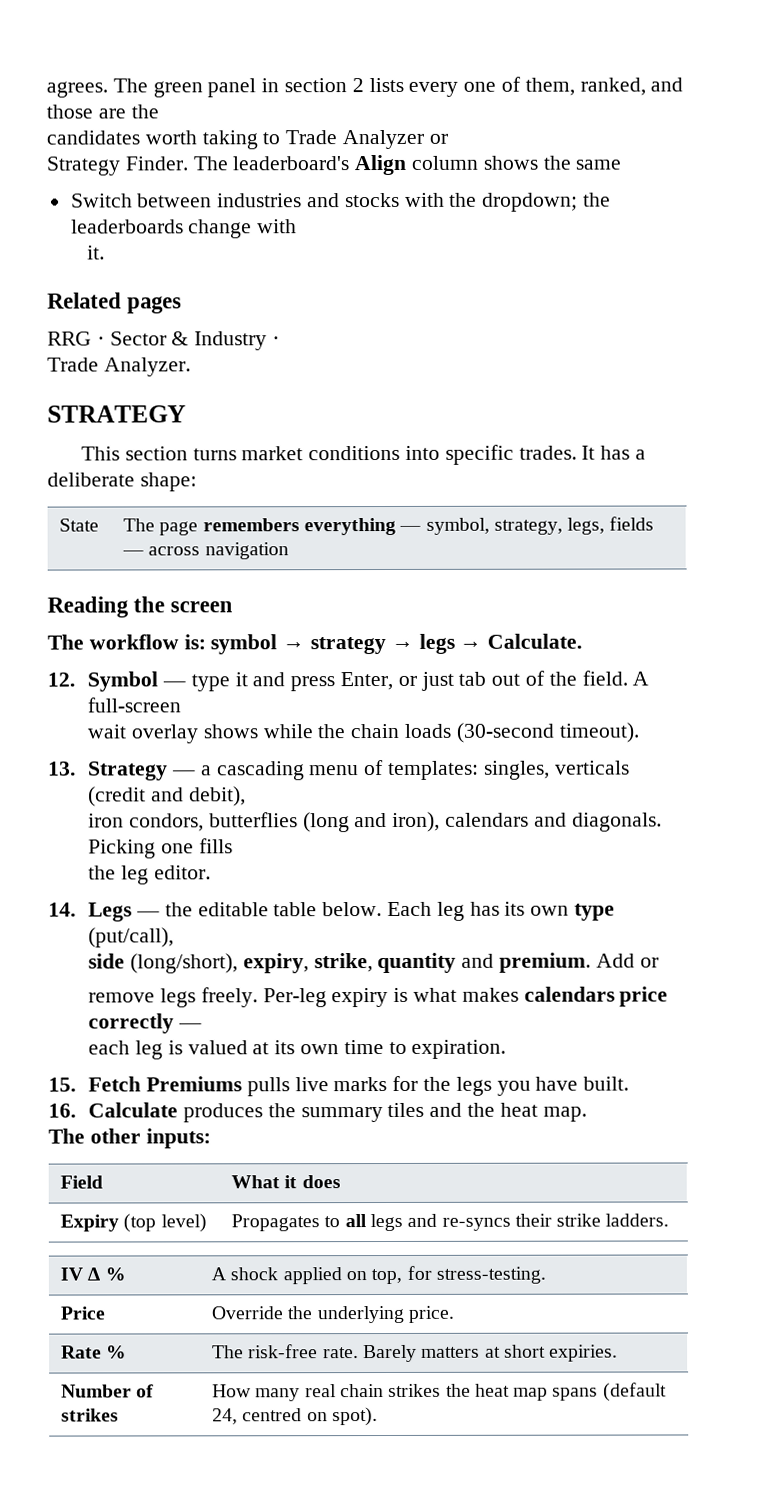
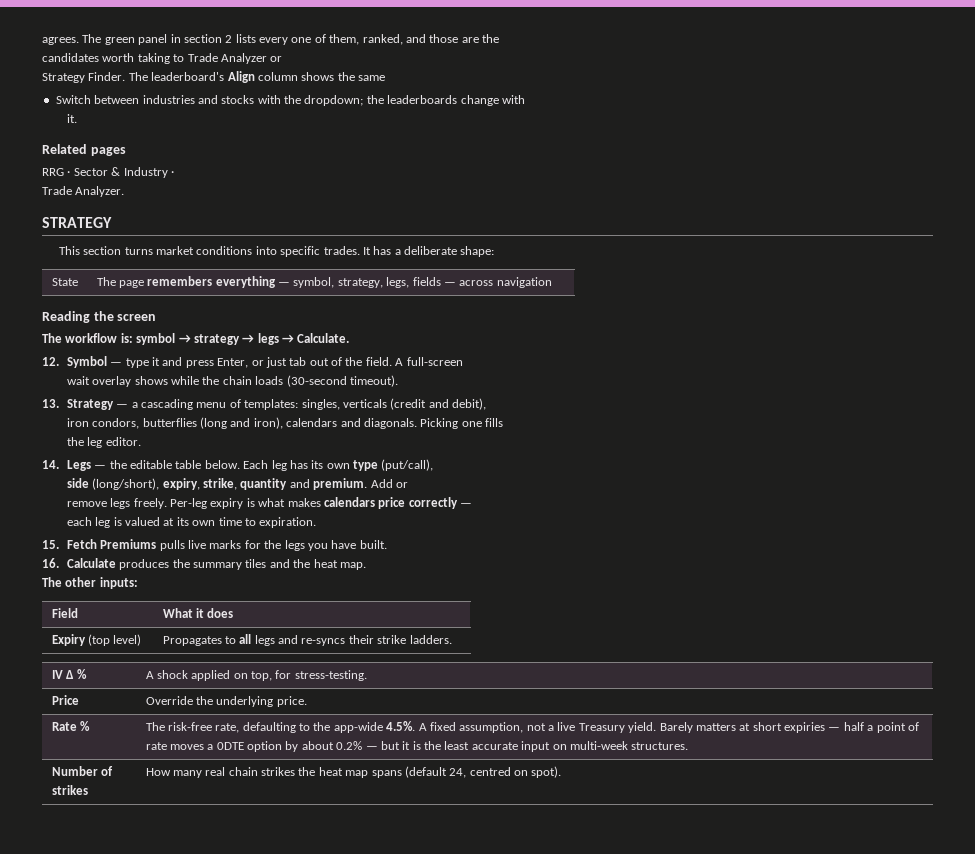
[322,1344,619,1363] rate. Barely matters at short expiries. -> [215,721,919,733] [145,741,689,752] rate, defaulting to the app-wide 4.5%. A fixed assumption, not a live Treasury yield. Barely matters at short expiries — half a point of rate moves a 0DTE option by about 0.2% — but it is the least accurate input on multi-week structures.

